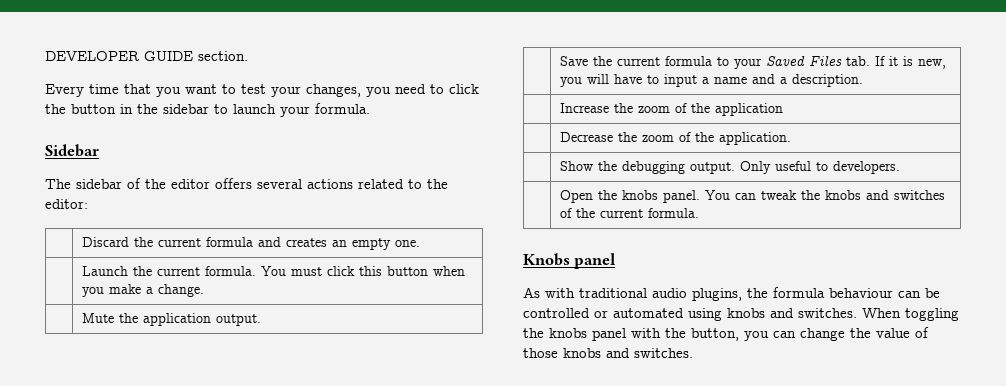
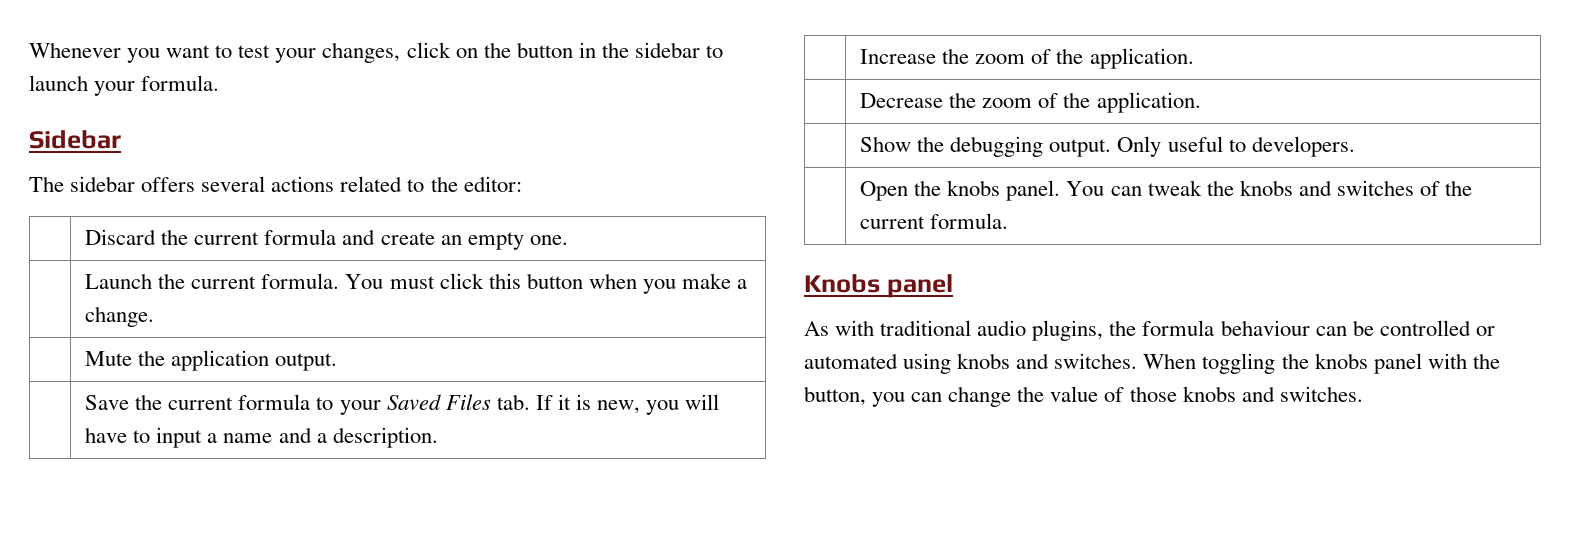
[45,51,248,61] [45,84,151,97] DEVELOPER GUIDE section. // Every time that -> [29,42,121,58] Whenever
[366,84,479,97] you need to click -> [406,42,478,58] click on
[127,178,210,189] of the editor -> (136, 184) none
[285,238,327,247] creates -> [380,232,435,245] create
[714,103,783,116] application -> [1089,48,1194,69] application.

